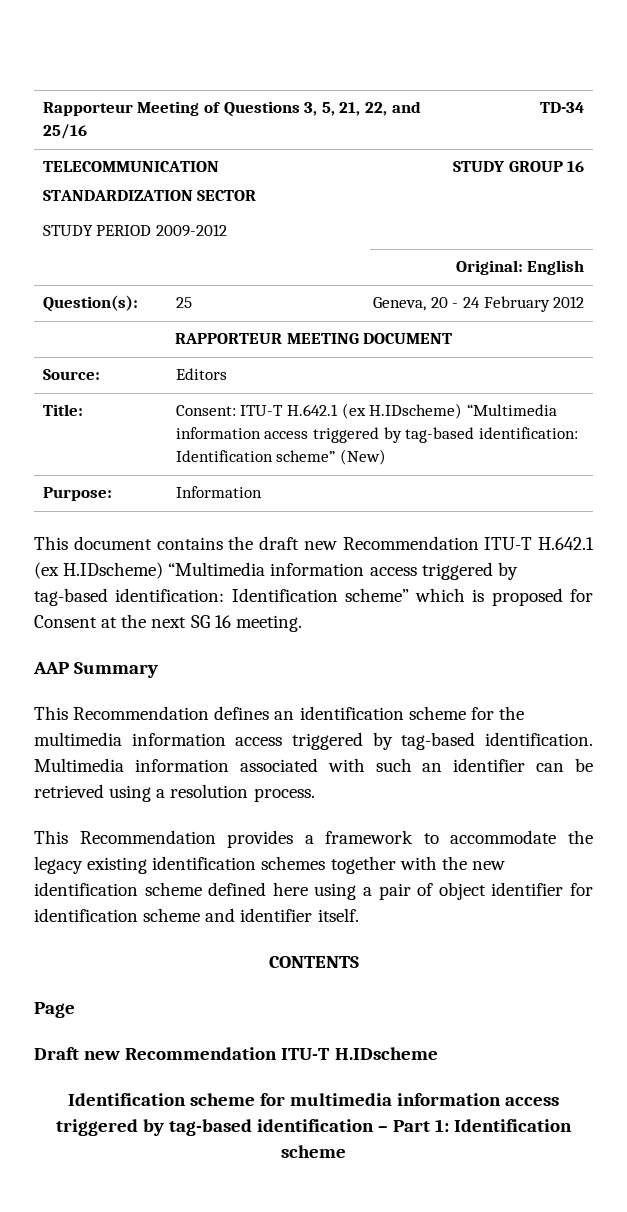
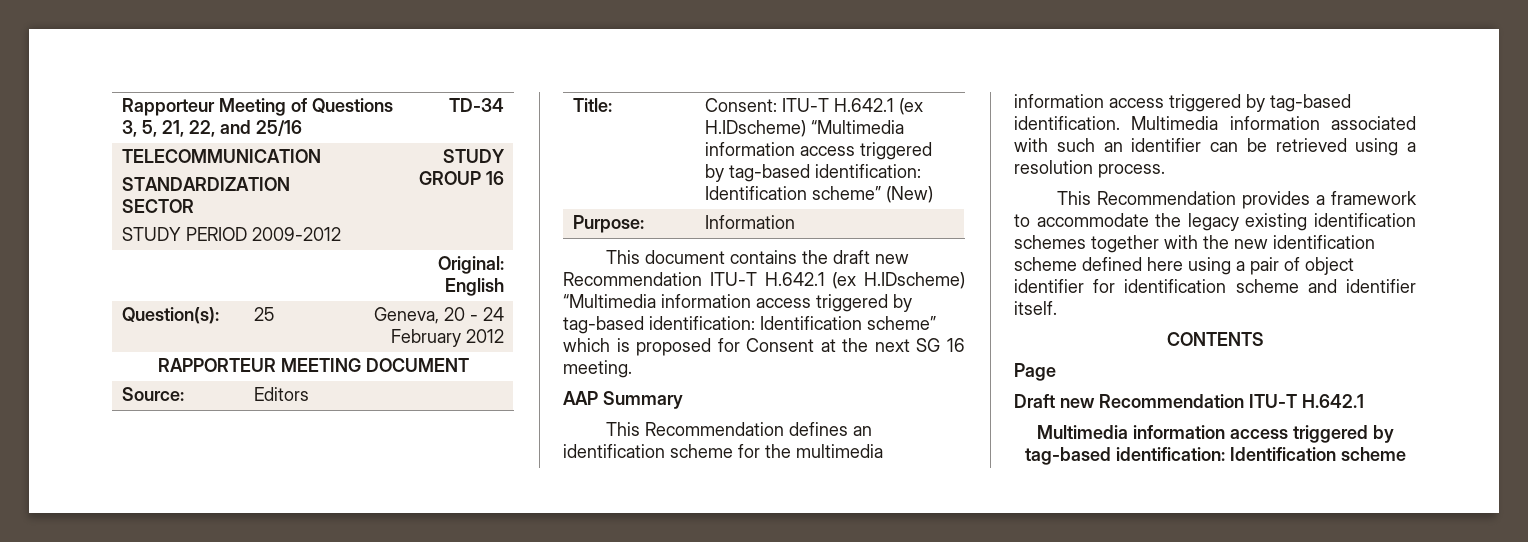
[334,1047,438,1060] [67,1093,560,1106] [55,1119,450,1136] H.IDscheme // Identification scheme for multimedia information access triggered by tag-based identification – Part 1: -> [1302,394,1364,408] [1036,425,1394,443] [1024,447,1225,465] H.642.1 // Multimedia information access triggered by tag-based identification:

